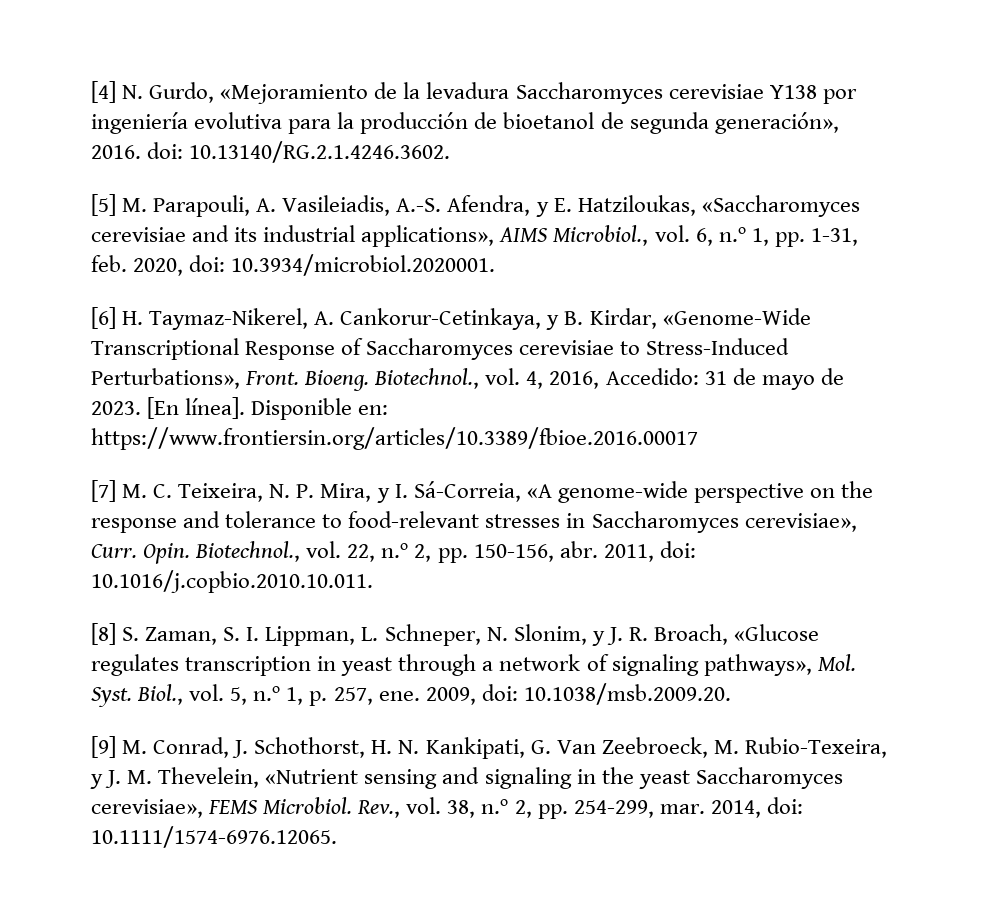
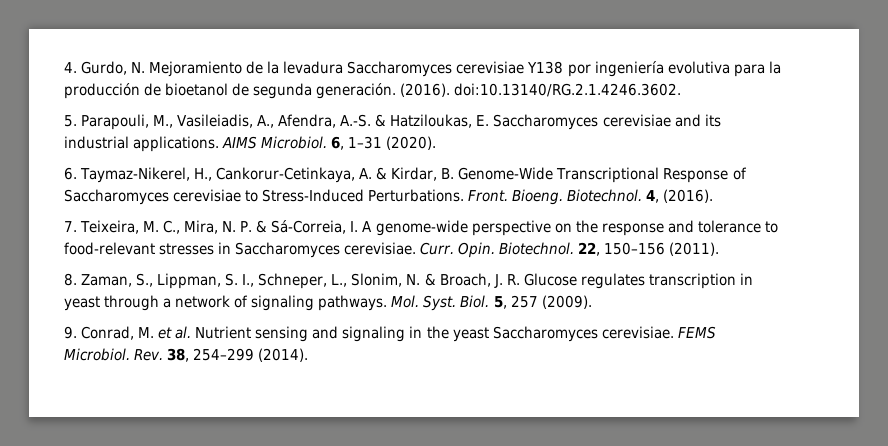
[91,81,369,104] [4] N. Gurdo, «Mejoramiento -> [64,61,243,77] 4. Gurdo, N. Mejoramiento
[714,112,839,134] [91,141,451,163] [91,194,860,217] [91,225,858,247] [91,254,496,276] [91,307,811,330] generación», 2016. doi: 10.13140/RG.2.1.4246.3602. // [5] M. Parapouli, A. Vasileiadis, A.-S. Afendra, y E. Hatziloukas, «Saccharomyces cerevisiae and its industrial applications», AIMS Microbiol., vol. 6, n.o 1, pp. 1-31, feb. 2020, doi: 10.3934/microbiol.2020001. // [6] H. Taymaz-Nikerel, A. Cankorur-Cetinkaya, y B. Kirdar, «Genome-Wide -> [316,83,682,99] [64,114,721,130] [64,136,437,152] [64,167,554,183] generación. (2016). doi:10.13140/RG.2.1.4246.3602. // 5. Parapouli, M., Vasileiadis, A., Afendra, A.-S. & Hatziloukas, E. Saccharomyces cerevisiae and its industrial applications. AIMS Microbiol. 6, 1–31 (2020). // 6. Taymaz-Nikerel, H., Cankorur-Cetinkaya, A. & Kirdar, B. Genome-Wide
[91,368,240,389] Perturbations», -> [368,189,465,202] Perturbations.
[374,368,844,390] [91,397,389,420] [91,427,698,450] [91,480,552,503] Biotechnol., vol. 4, 2016, Accedido: 31 de mayo de 2023. [En línea]. Disponible en: https://www.frontiersin.org/articles/10.3389/fbioe.2016.00017 // [7] M. C. Teixeira, N. P. Mira, y I. Sá-Correia, «A -> [567,189,714,203] [64,220,373,234] Biotechnol. 4, (2016). // 7. Teixeira, M. C., Mira, N. P. & Sá-Correia, I. A
[744,513,857,532] cerevisiae», -> [344,242,417,255] cerevisiae.
[195,541,696,563] [91,570,373,593] [91,623,820,646] Biotechnol., vol. 22, n.o 2, pp. 150-156, abr. 2011, doi: 10.1016/j.copbio.2010.10.011. // [8] S. Zaman, S. I. Lippman, L. Schneper, N. Slonim, y J. R. Broach, «Glucose -> [499,242,720,256] [64,273,577,289] Biotechnol. 22, 150–156 (2011). // 8. Zaman, S., Lippman, S. I., Schneper, L., Slonim, N. & Broach, J. R. Glucose
[703,654,812,676] pathways», -> [318,295,388,311] pathways.
[137,683,731,706] [91,736,887,759] [90,767,359,789] Biol., vol. 5, n.o 1, p. 257, ene. 2009, doi: 10.1038/msb.2009.20. // [9] M. Conrad, J. Schothorst, H. N. Kankipati, G. Van Zeebroeck, M. Rubio-Texeira, y J. M. Thevelein, «Nutrient -> [460,295,592,309] [64,326,252,340] Biol. 5, 257 (2009). // 9. Conrad, M. et al. Nutrient
[91,799,203,818] cerevisiae», -> [601,326,674,339] cerevisiae.
[357,797,803,819] [91,826,337,848] Rev., vol. 38, n.o 2, pp. 254-299, mar. 2014, doi: 10.1111/1574-6976.12065. -> [134,348,309,362] Rev. 38, 254–299 (2014).

